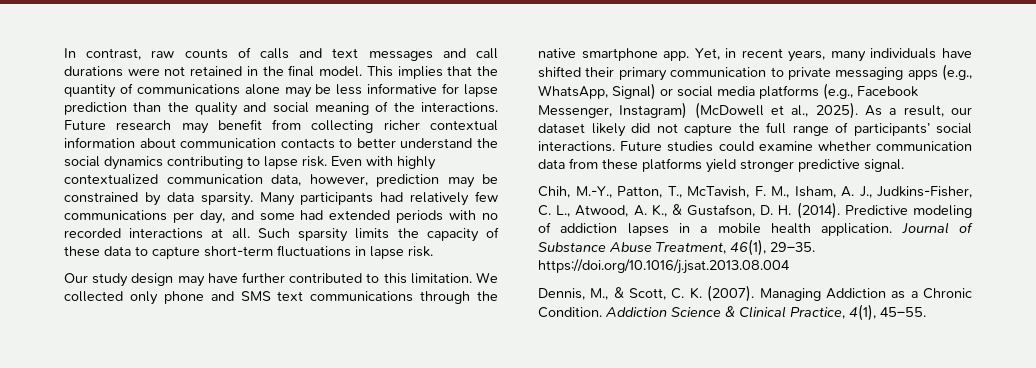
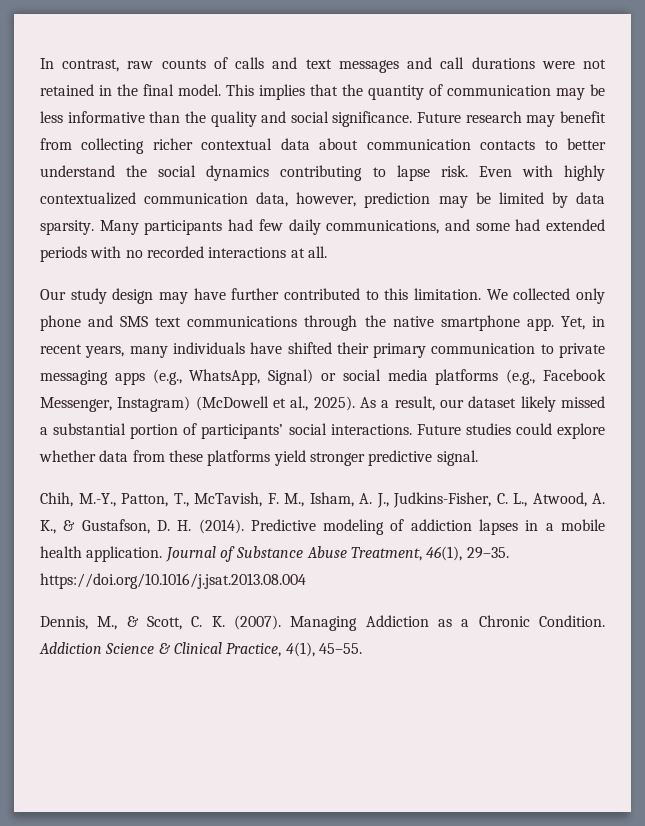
[136,84,280,95] communications alone -> [447,85,551,96] communication
[442,83,499,97] [64,102,127,115] for lapse prediction -> (145, 117) none
[315,101,498,115] meaning of the interactions. -> [332,111,413,127] significance.
[64,137,135,148] information -> [280,138,310,150] data
[64,192,138,203] constrained -> [498,192,544,204] limited
[410,191,498,206] [64,210,225,224] relatively few communications per day, -> [258,219,440,235] few daily communications,
[257,227,500,242] [64,245,433,259] Such sparsity limits the capacity of these data to capture short-term fluctuations in lapse risk. -> (327, 252) none
[631,122,829,136] did not capture the full range -> [560,396,605,408] [40,423,179,439] missed a substantial portion
[758,141,972,151] examine whether communication -> [557,423,606,439] [39,450,96,462] explore whether

